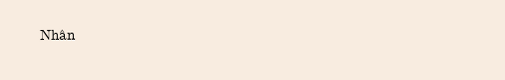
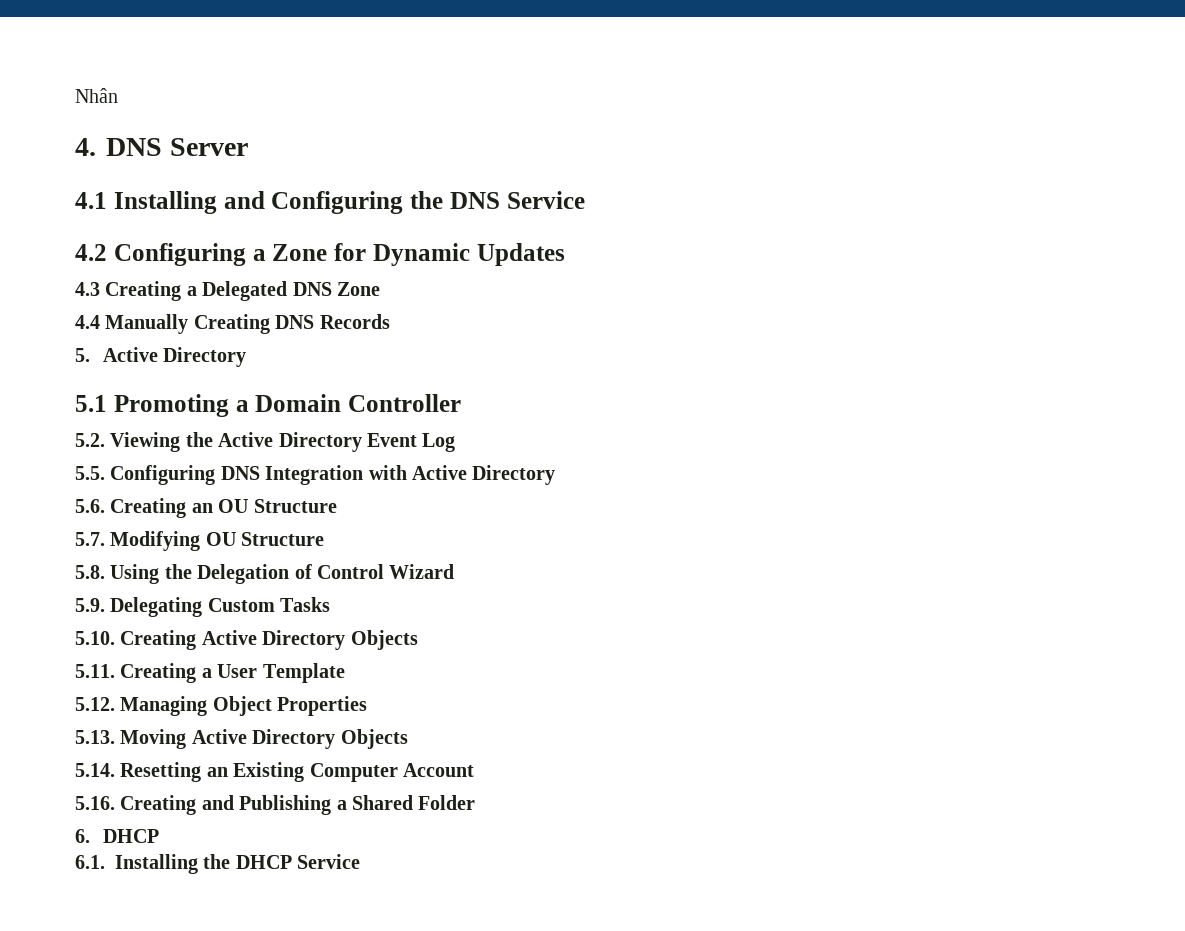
(76, 34) none -> [75,138,248,156] [75,191,585,214] [75,243,565,266] [75,281,380,301] [75,314,390,334] [75,347,247,367] [75,394,461,417] [75,432,456,452] [75,465,556,485] [75,498,337,518] [75,531,325,551] [75,564,455,584] [75,597,331,617] [75,630,418,650] [75,663,345,683] [75,696,368,716] [75,729,408,749] [75,762,474,782] [75,795,476,815] [75,829,159,843] [75,854,361,874] // 4. DNS Server // 4.1 Installing and Configuring the DNS Service // 4.2 Configuring a Zone for Dynamic Updates // 4.3 Creating a Delegated DNS Zone // 4.4 Manually Creating DNS Records // 5. Active Directory // 5.1 Promoting a Domain Controller // 5.2. Viewing the Active Directory Event Log // 5.5. Configuring DNS Integration with Active Directory // 5.6. Creating an OU Structure // 5.7. Modifying OU Structure // 5.8. Using the Delegation of Control Wizard // 5.9. Delegating Custom Tasks // 5.10. Creating Active Directory Objects // 5.11. Creating a User Template // 5.12. Managing Object Properties // 5.13. Moving Active Directory Objects // 5.14. Resetting an Existing Computer Account // 5.16. Creating and Publishing a Shared Folder // 6. DHCP // 6.1. Installing the DHCP Service

